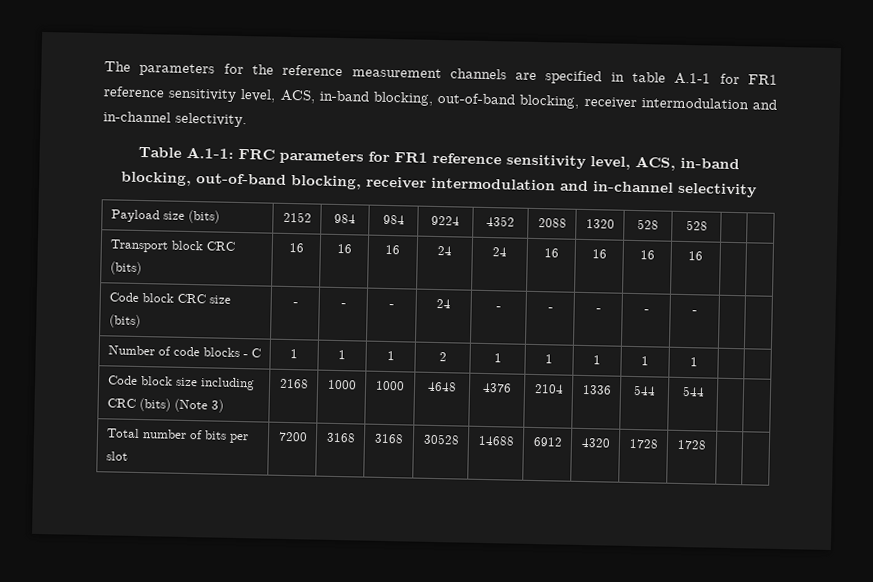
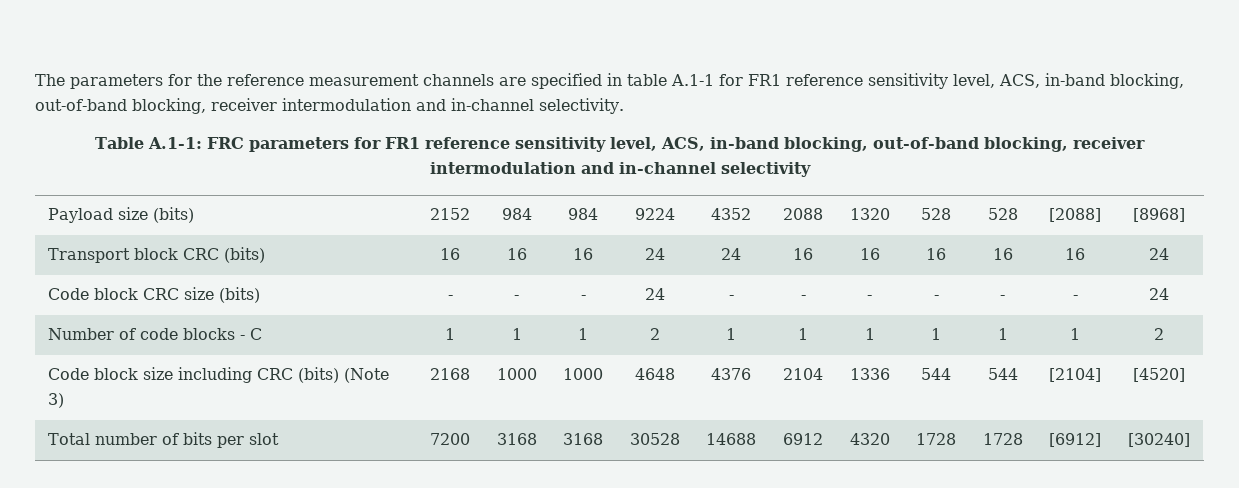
(708, 225) | -> [1049,208,1101,222] [1133,208,1185,222] [2088] | [8968]
(703, 256) | -> [1065,248,1085,260] [1149,248,1169,260] 16 | 24
(697, 312) | -> [1072,295,1078,300] [1149,288,1169,300] - | 24
(698, 362) | -> [1070,328,1080,340] [1154,328,1164,340] 1 | 2
(705, 391) | -> [1049,368,1101,382] [1133,368,1185,382] [2104] | [4520]
(707, 444) | -> [1049,433,1101,447] [1128,433,1190,447] [6912] | [30240]

